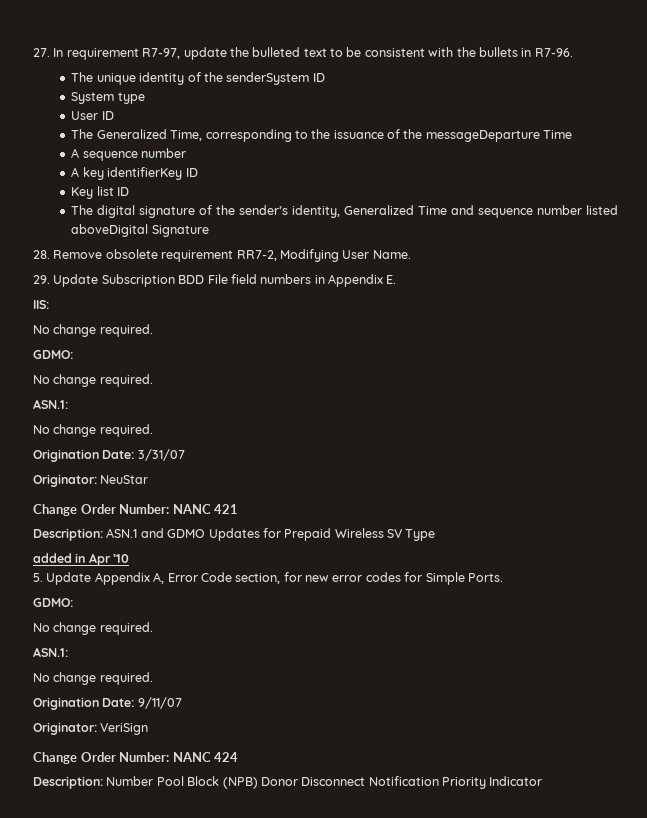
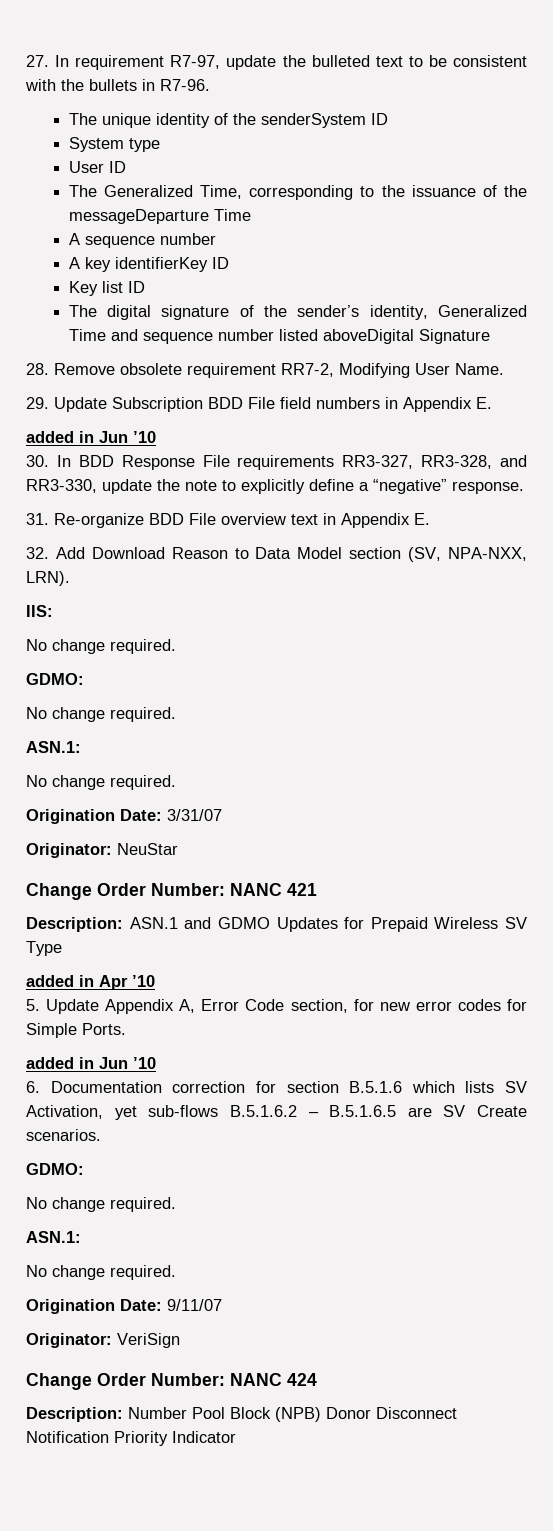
(397, 279) none -> [26,431,156,443] [26,455,527,470] [26,479,524,494] [26,513,430,528] [26,547,528,562] [26,571,70,586] // added in Jun ’10 // 30. In BDD Response File requirements RR3-327, RR3-328, and RR3-330, update the note to explicitly define a “negative” response. // 31. Re-organize BDD File overview text in Appendix E. // 32. Add Download Reason to Data Model section (SV, NPA-NXX, LRN).
(503, 577) none -> [26,1057,156,1069] [26,1081,527,1093] [26,1105,527,1120] [26,1129,101,1141] // added in Jun ’10 // 6. Documentation correction for section B.5.1.6 which lists SV Activation, yet sub-flows B.5.1.6.2 – B.5.1.6.5 are SV Create scenarios.

